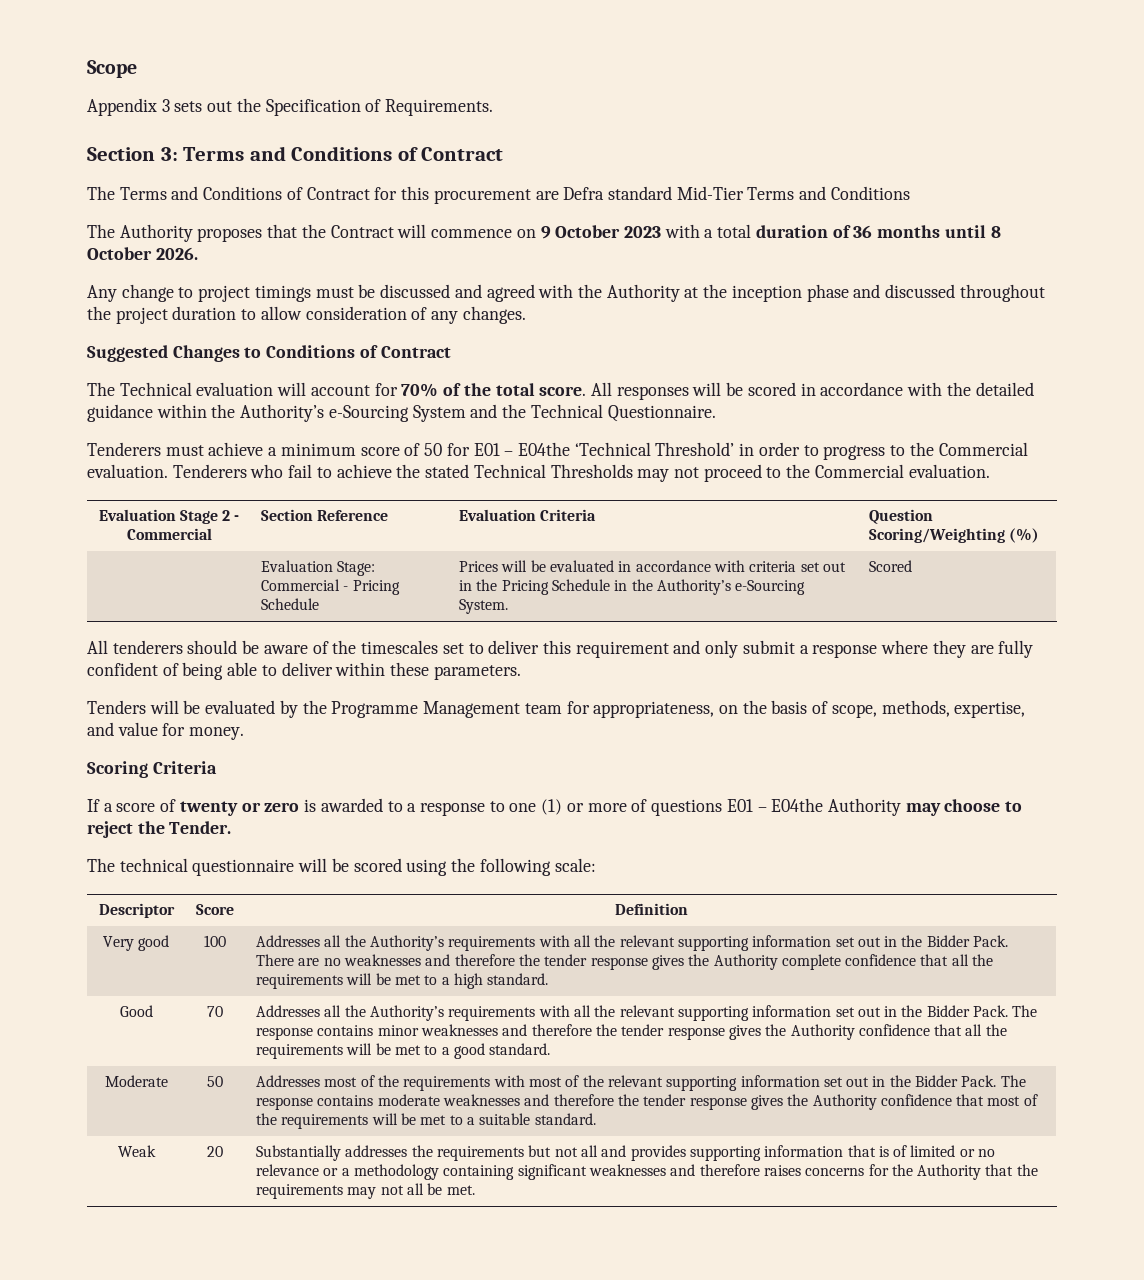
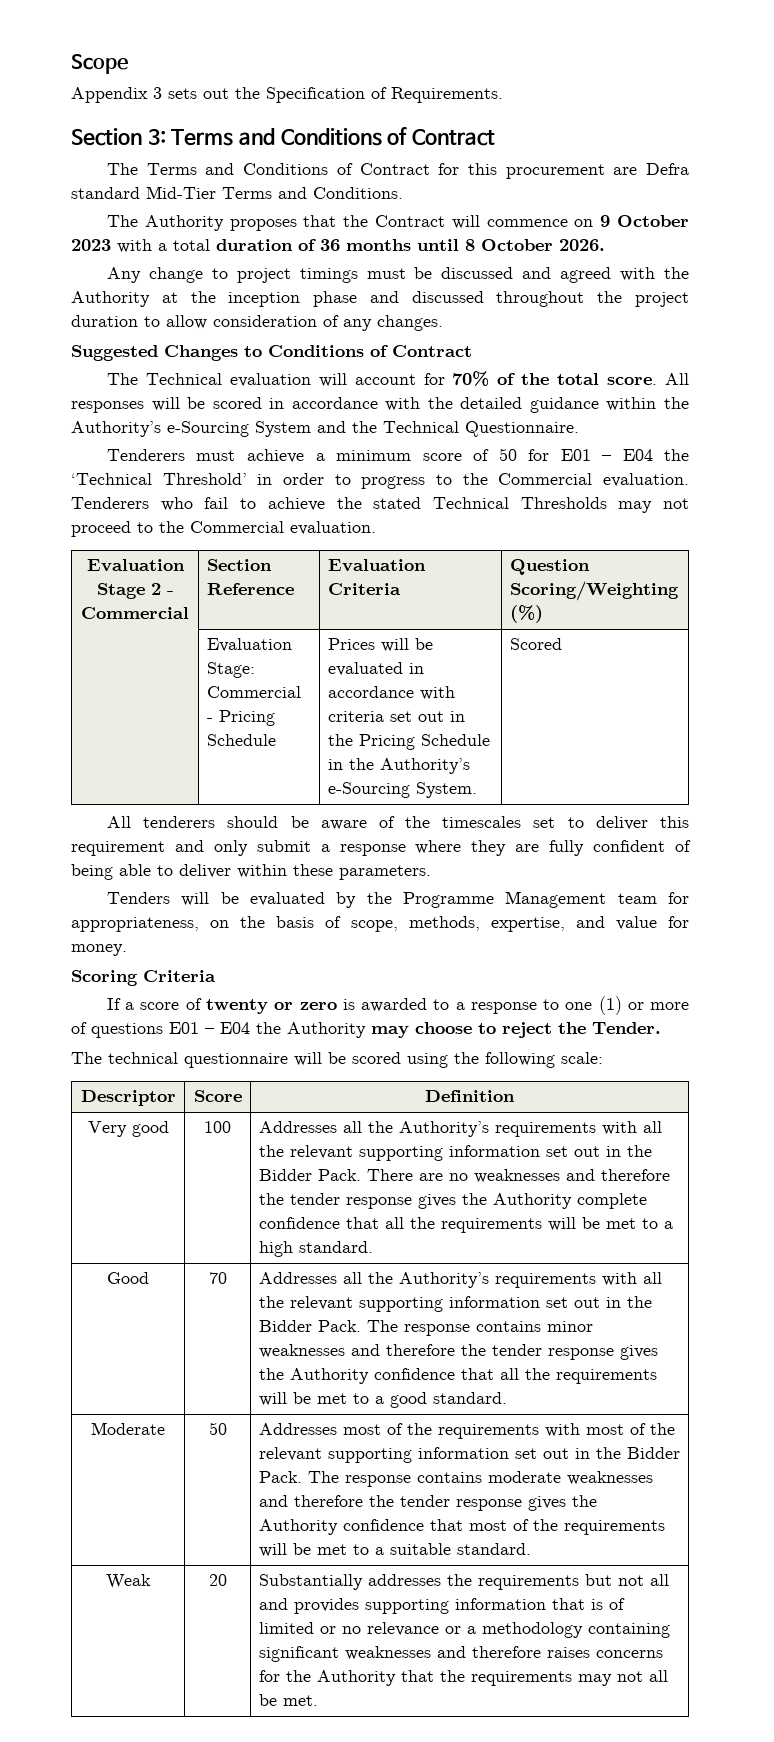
[830,186,910,200] Conditions -> [313,187,403,199] Conditions.
[517,442,570,456] E04the -> [622,449,690,461] E04 the
[771,798,824,812] E04the -> [220,1022,281,1034] E04 the

